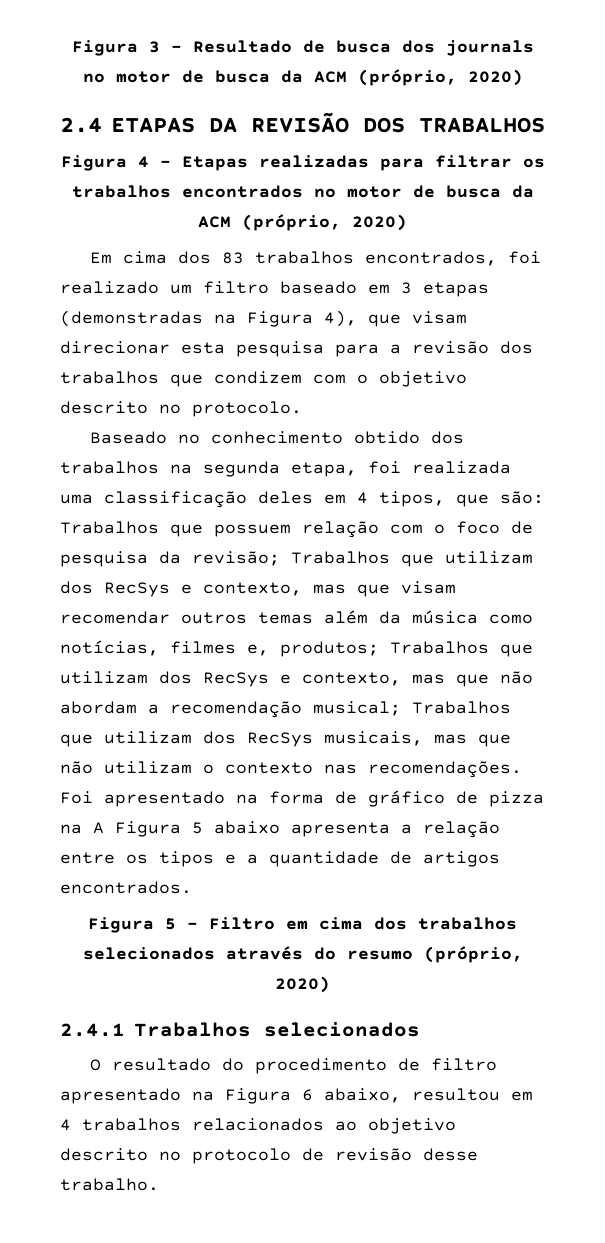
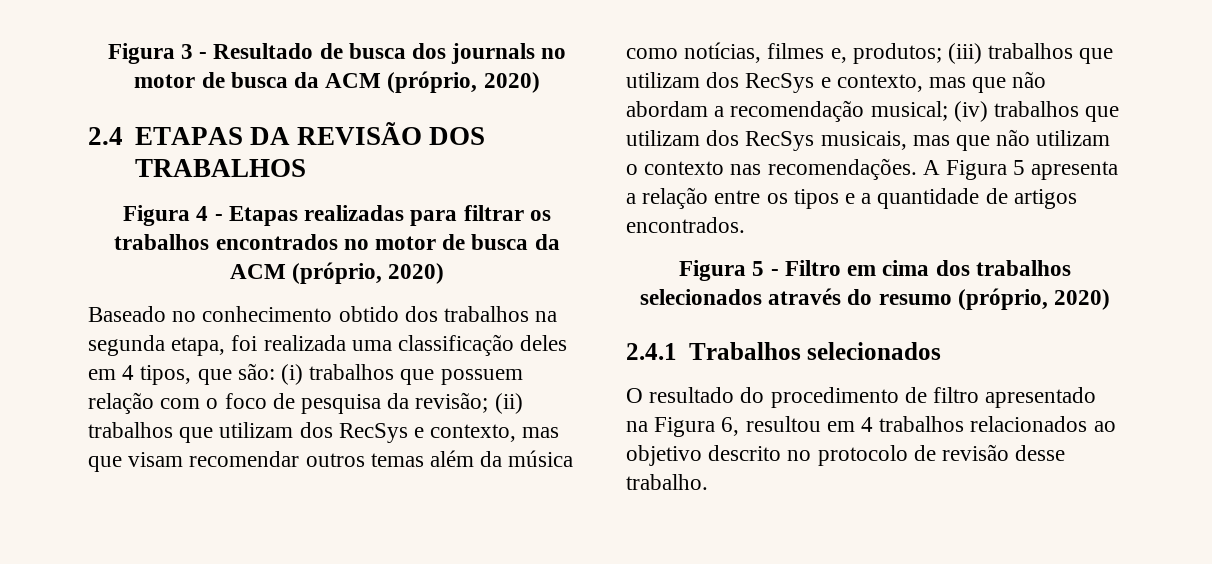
[90,251,542,266] [60,281,489,297] [60,310,467,327] [60,341,533,357] [60,371,467,387] [60,401,302,417] // Em cima dos 83 trabalhos encontrados, foi realizado um filtro baseado em 3 etapas (demonstradas na Figura 4), que visam direcionar esta pesquisa para a revisão dos trabalhos que condizem com o objetivo descrito no protocolo. -> (445, 273) none
[60,521,159,534] Trabalhos -> [281,364,395,385] (i) trabalhos
[291,551,390,564] Trabalhos -> [494,393,523,414] [88,422,173,438] (ii) trabalhos
[390,641,489,654] Trabalhos -> [948,43,1074,64] (iii) trabalhos
[412,701,511,714] Trabalhos -> [953,101,1080,122] (iv) trabalhos
[60,790,544,807] [60,824,82,834] Foi apresentado na forma de gráfico de pizza na -> (917, 169) none
[214,821,280,834] abaixo -> (1026, 167) none
[302,1088,401,1103] 6 abaixo, -> [721,417,740,436] 6,

